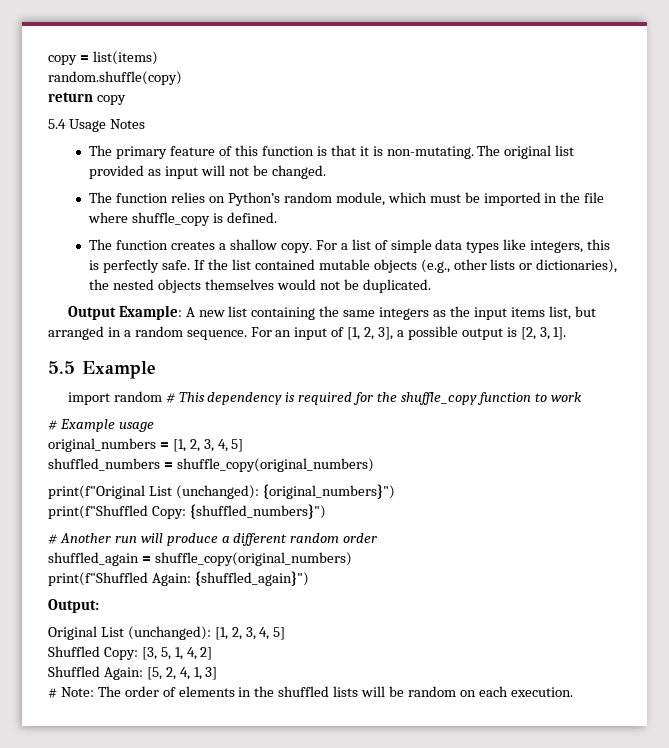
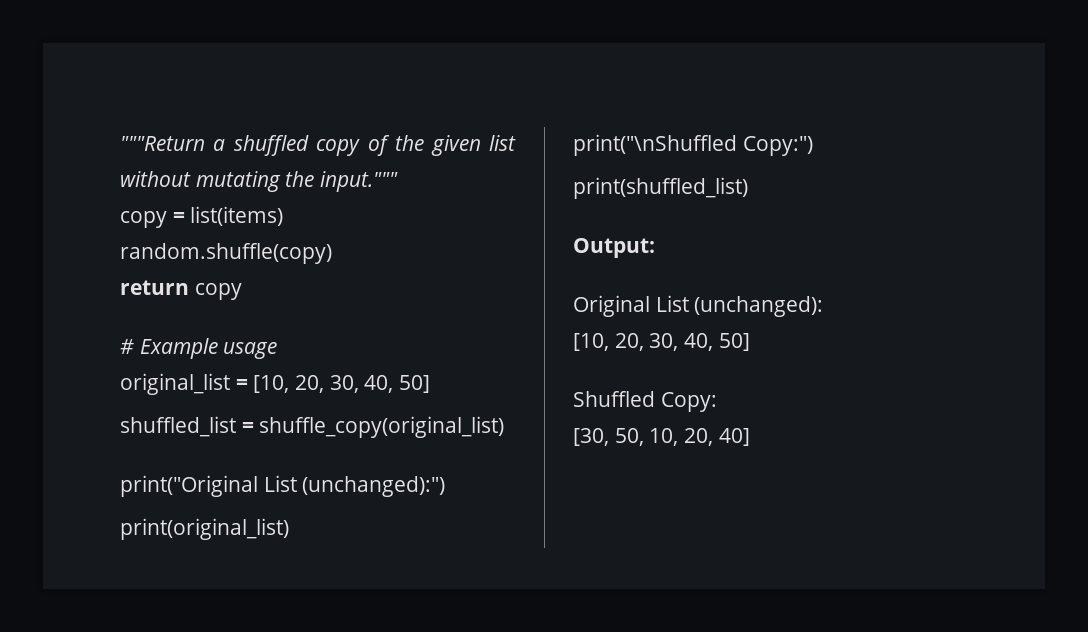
(48, 60) none -> [120,135,516,156] [120,171,399,192] """Return a shuffled copy of the given list without mutating the input.""" //
[48,119,145,132] [89,145,575,159] [89,165,326,179] [89,192,605,206] [88,212,278,226] [89,239,611,253] [89,259,618,273] [89,279,431,293] [67,305,596,320] [48,326,567,340] [48,361,156,379] [67,391,582,405] [48,419,154,432] [48,438,244,452] [48,458,374,472] [48,484,395,499] [48,504,326,519] [48,533,378,546] [48,552,352,566] [48,571,309,586] [48,599,99,613] [48,626,286,640] [48,646,213,660] [48,666,218,680] [48,686,573,698] 5.4 Usage Notes // The primary feature of this function is that it is non-mutating. The original list provided as input will not be changed. // The function relies on Python’s random module, which must be imported in the file where shuffle_copy is defined. // The function creates a shallow copy. For a list of simple data types like integers, this is perfectly safe. If the list contained mutable objects (e.g., other lists or dictionaries), the nested objects themselves would not be duplicated. // Output Example: A new list containing the same integers as the input items list, but arranged in a random sequence. For an input of [1, 2, 3], a possible output is [2, 3, 1]. // 5.5 Example // import random # This dependency is required for the shuffle_copy function to work // # Example usage // original_numbers = [1, 2, 3, 4, 5] // shuffled_numbers = shuffle_copy(original_numbers) // print(f"Original List (unchanged): {original_numbers}") // print(f"Shuffled Copy: {shuffled_numbers}") // # Another run will produce a different random order // shuffled_again = shuffle_copy(original_numbers) // print(f"Shuffled Again: {shuffled_again}") // Output: // Original List (unchanged): [1, 2, 3, 4, 5] // Shuffled Copy: [3, 5, 1, 4, 2] // Shuffled Again: [5, 2, 4, 1, 3] // # Note: The order of elements in the shuffled lists will be random on each execution. -> [120,338,278,359] [120,373,431,395] [120,416,505,438] [120,475,446,497] [120,518,289,540] [573,134,813,156] [573,177,748,199] [573,238,655,258] [573,295,824,317] [573,333,750,351] [573,391,717,412] [573,428,750,446] # Example usage // original_list = [10, 20, 30, 40, 50] // shuffled_list = shuffle_copy(original_list) // print("Original List (unchanged):") // print(original_list) // print("\nShuffled Copy:") // print(shuffled_list) // Output: // Original List (unchanged): // [10, 20, 30, 40, 50] // Shuffled Copy: // [30, 50, 10, 20, 40]

